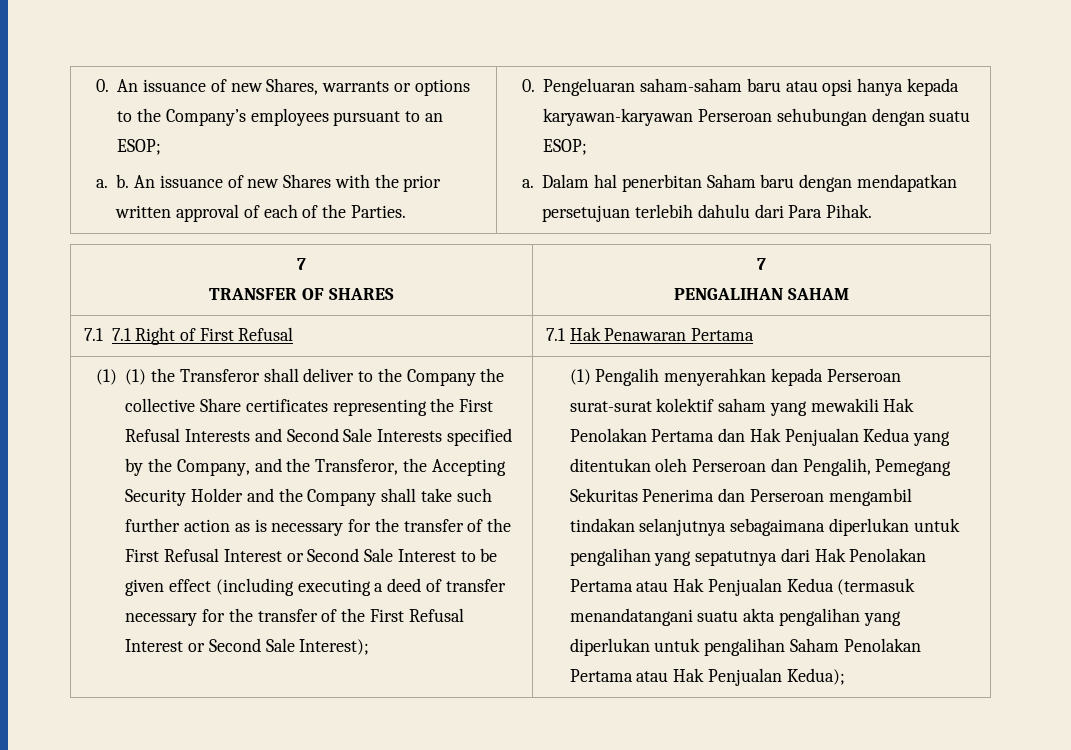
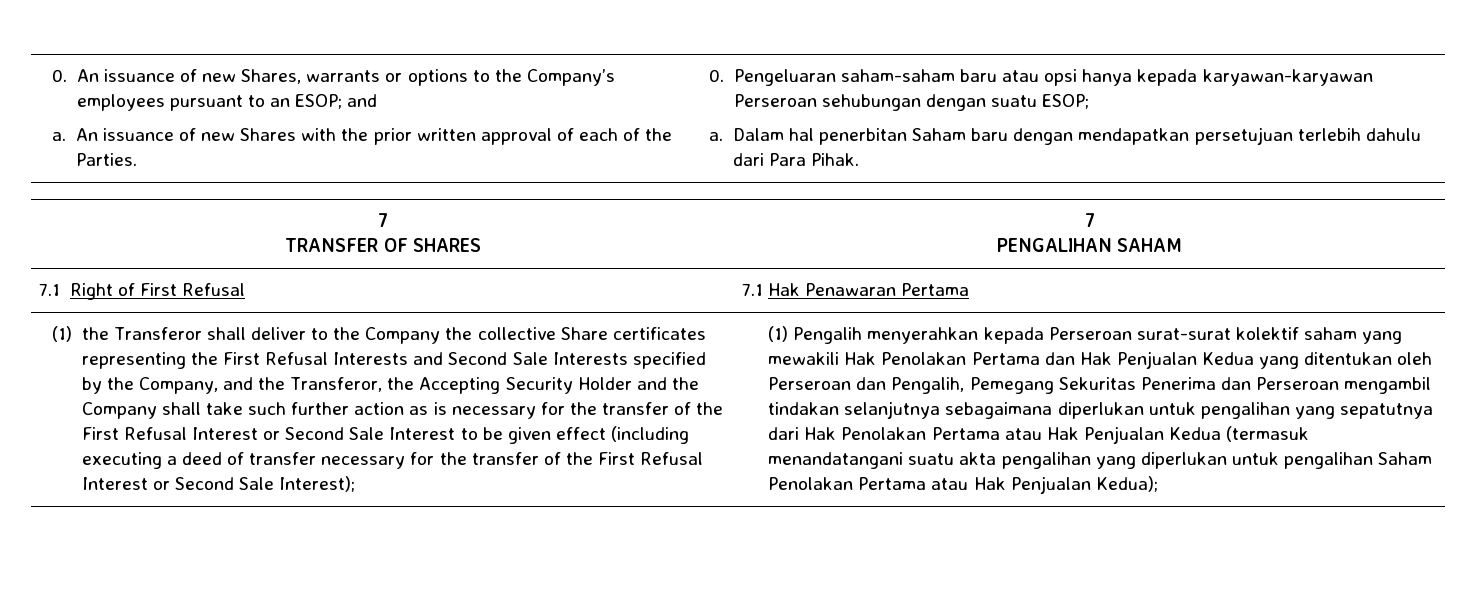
[95,174,130,188] // a. b. -> [347,94,378,107] [52,132,67,141] and // a.
[111,328,131,341] 7.1 -> (61, 289) none
[125,369,147,385] (1) -> (73, 334) none

